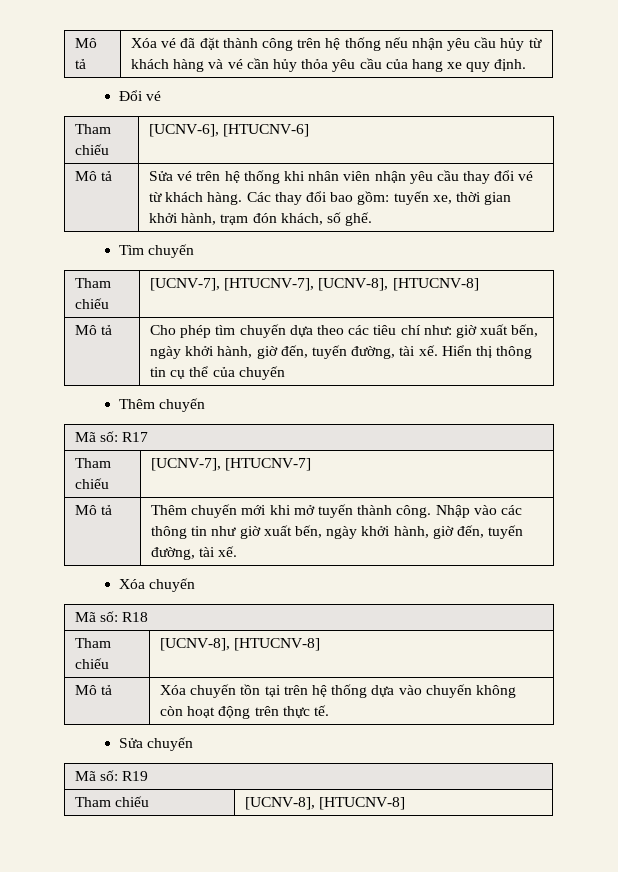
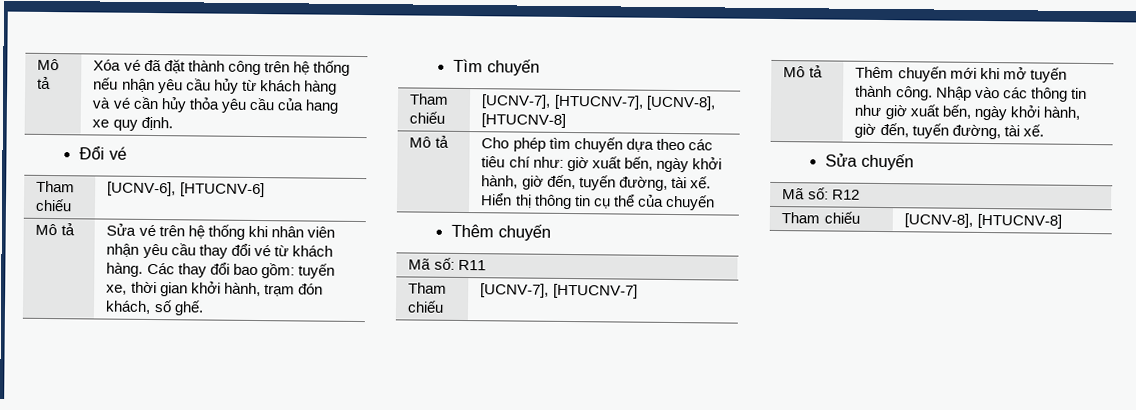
[122,432,149,442] R17 -> [457,259,486,271] R11
[118,578,195,592] [75,611,149,622] [75,638,112,648] [75,658,110,669] [160,638,321,651] [75,685,113,695] [160,684,516,698] [160,705,329,719] [118,737,193,751] [75,770,149,781] [75,796,150,807] [245,797,406,810] Xóa chuyến // Mã số: R18 // Tham chiếu | [UCNV-8], [HTUCNV-8] // Mô tả | Xóa chuyến tồn tại trên hệ thống dựa vào chuyến không còn hoạt động trên thực tế. // Sửa chuyến // Mã số: R19 // Tham chiếu | [UCNV-8], [HTUCNV-8] -> [825,153,915,171] [782,187,860,200] [781,211,860,224] [904,213,1062,229] Sửa chuyến // Mã số: R12 // Tham chiếu | [UCNV-8], [HTUCNV-8]

